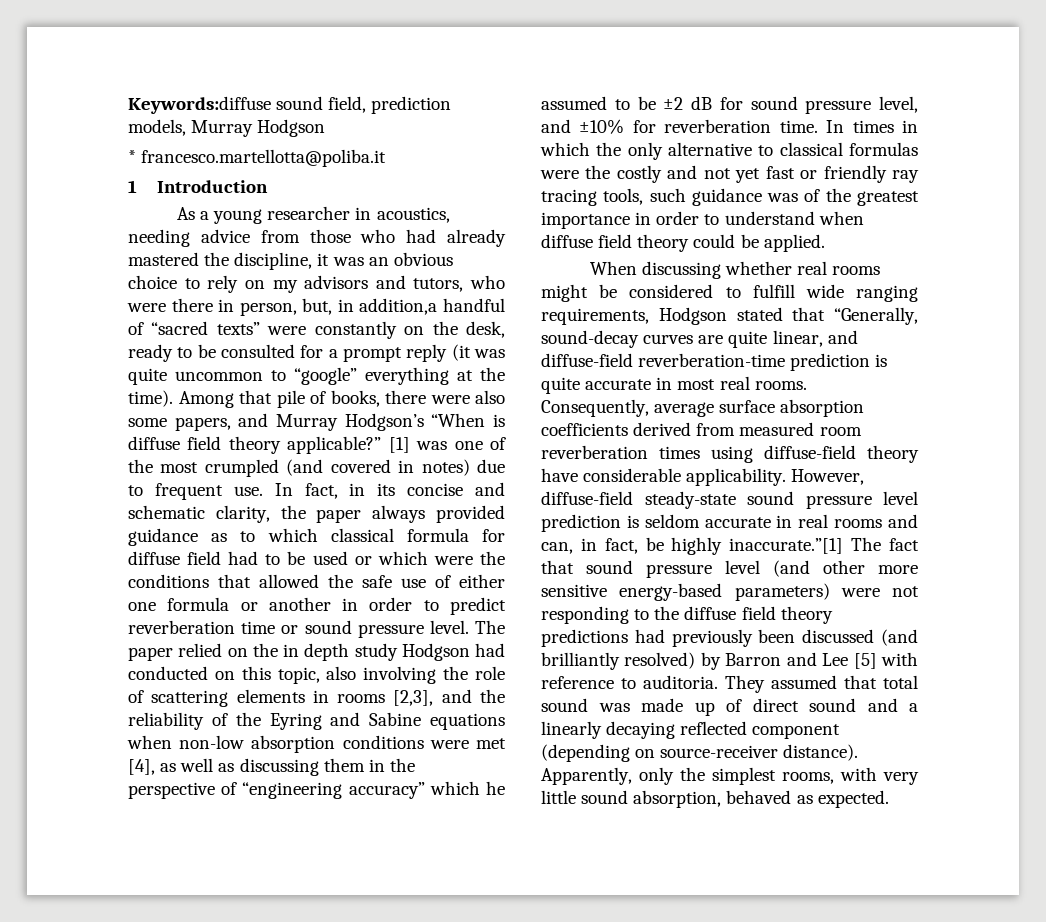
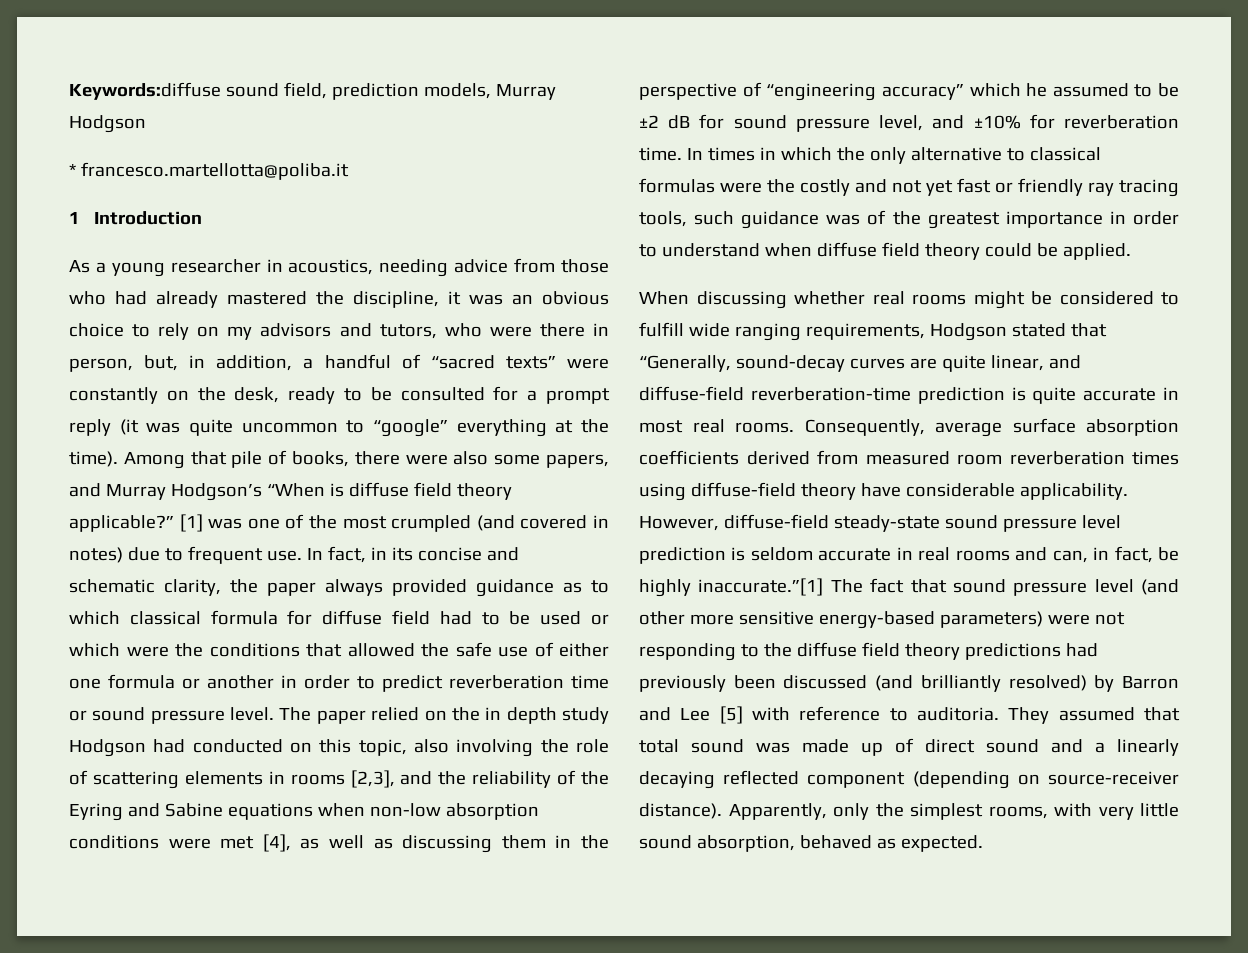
[359,298,438,315] addition,a -> [216,355,314,371] addition, a

